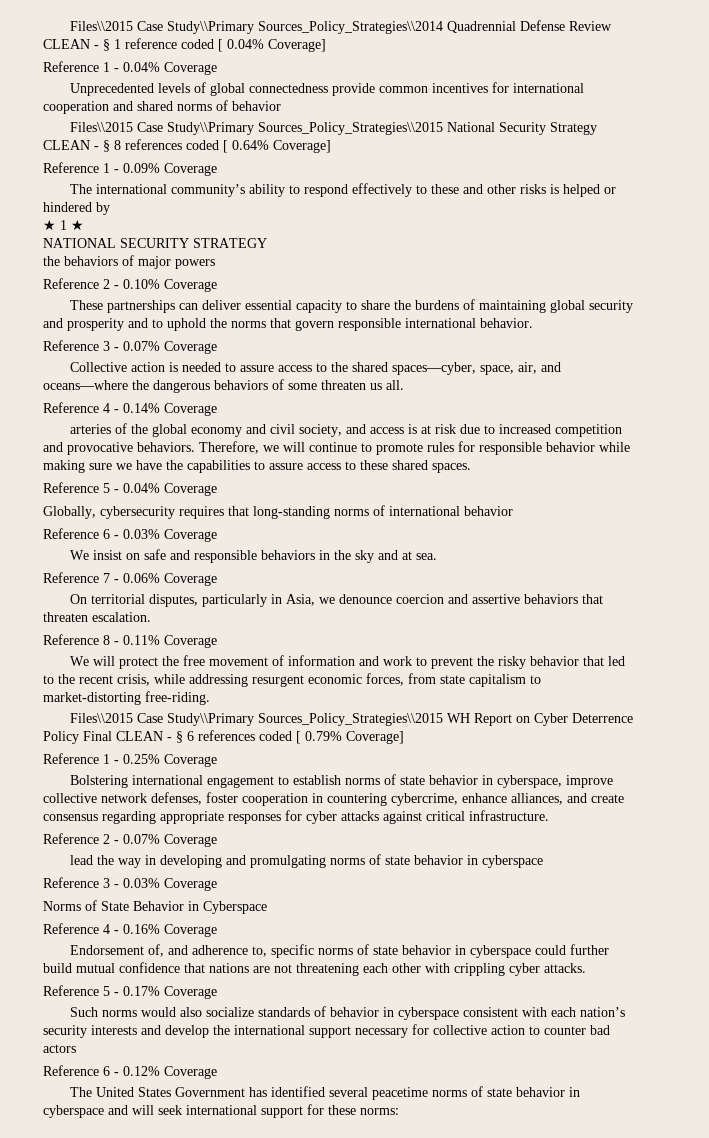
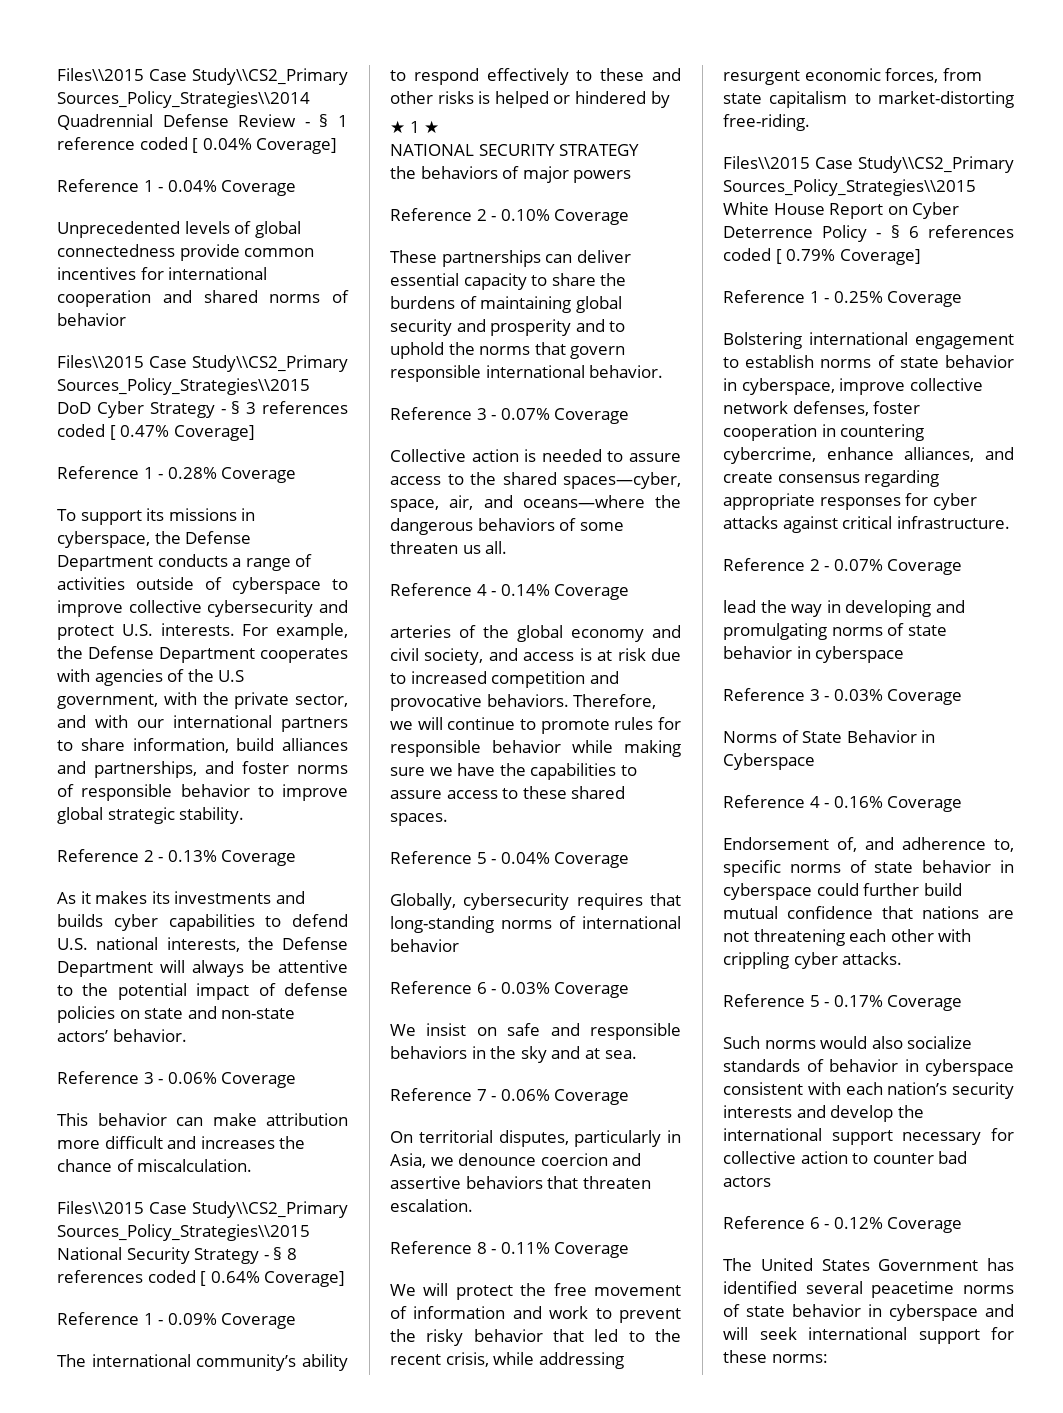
[70,21,255,34] Files\\2015 Case Study\\Primary -> [57,68,348,85] Files\\2015 Case Study\\CS2_Primary
[43,39,90,49] CLEAN -> (297, 120) none
[167,122,255,135] Study\\Primary -> [192,355,348,372] [57,378,310,395] [57,401,348,418] [57,424,255,441] [57,466,297,483] [57,508,256,525] [57,531,252,548] [57,554,313,571] [57,577,348,594] [57,600,349,617] [57,623,348,640] [57,646,348,663] [57,669,245,686] [57,692,348,709] [57,715,348,732] [57,738,348,753] [57,761,348,778] [57,784,348,801] [57,807,245,824] [57,849,297,866] [57,891,305,904] [57,914,348,931] [57,937,348,952] [57,960,348,977] [57,983,348,1000] [57,1006,296,1023] [57,1029,187,1042] [57,1071,297,1088] [57,1113,348,1126] [57,1136,306,1149] [57,1159,253,1172] [57,1201,348,1218] Study\\CS2_Primary Sources_Policy_Strategies\\2015 DoD Cyber Strategy - § 3 references coded [ 0.47% Coverage] // Reference 1 - 0.28% Coverage // To support its missions in cyberspace, the Defense Department conducts a range of activities outside of cyberspace to improve collective cybersecurity and protect U.S. interests. For example, the Defense Department cooperates with agencies of the U.S government, with the private sector, and with our international partners to share information, build alliances and partnerships, and foster norms of responsible behavior to improve global strategic stability. // Reference 2 - 0.13% Coverage // As it makes its investments and builds cyber capabilities to defend U.S. national interests, the Defense Department will always be attentive to the potential impact of defense policies on state and non-state actors’ behavior. // Reference 3 - 0.06% Coverage // This behavior can make attribution more difficult and increases the chance of miscalculation. // Files\\2015 Case Study\\CS2_Primary
[43,140,90,150] CLEAN -> (260, 1256) none
[167,713,471,726] Study\\Primary Sources_Policy_Strategies\\2015 WH -> [858,156,1014,173] [723,179,976,196] [723,202,825,215] Study\\CS2_Primary Sources_Policy_Strategies\\2015 White House
[83,731,163,741] Final CLEAN -> (868, 233) none

